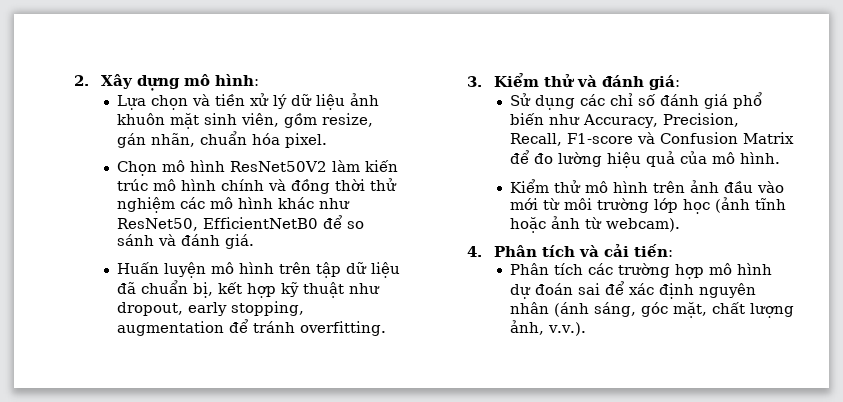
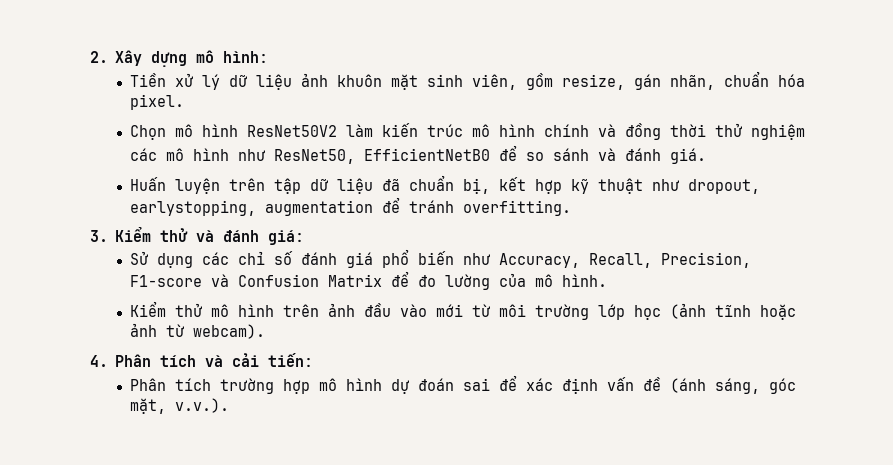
[117,94,246,110] Lựa chọn và tiền -> [130,73,167,87] Tiền
[278,197,315,209] khác -> (230, 154) none
[211,262,275,274] mô hình -> (221, 186) none
[188,301,305,316] early stopping, -> [130,200,257,216] earlystopping,
[663,113,740,127] [510,133,563,146] Precision, Recall, -> [589,252,752,268] Recall, Precision,
[607,151,676,168] hiệu quả -> (491, 282) none
[588,263,614,275] các -> (212, 384) none
[699,283,757,298] [510,302,550,314] nguyên nhân -> [607,377,662,391] vấn đề
[712,302,795,318] [510,320,545,335] chất lượng ảnh, -> (167, 406) none

